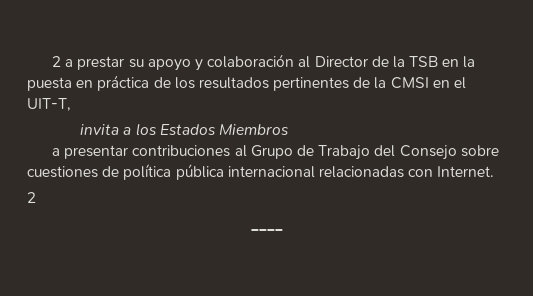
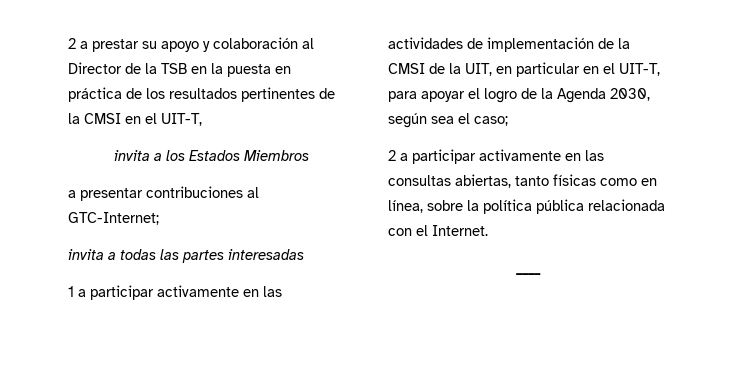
[250,145,499,160] [27,164,434,180] Grupo de Trabajo del Consejo sobre cuestiones de política pública internacional relacionadas con -> [68,212,159,225] [68,249,304,263] [68,285,282,300] [388,37,630,52] [388,62,660,77] [388,88,650,103] [388,113,508,128] [388,149,604,164] [388,174,657,188] [388,199,665,214] [388,225,428,236] GTC-Internet; // invita a todas las partes interesadas // 1 a participar activamente en las actividades de implementación de la CMSI de la UIT, en particular en el UIT-T, para apoyar el logro de la Agenda 2030, según sea el caso; // 2 a participar activamente en las consultas abiertas, tanto físicas como en línea, sobre la política pública relacionada con el
[27,192,36,203] // 2 -> (488, 230) none

